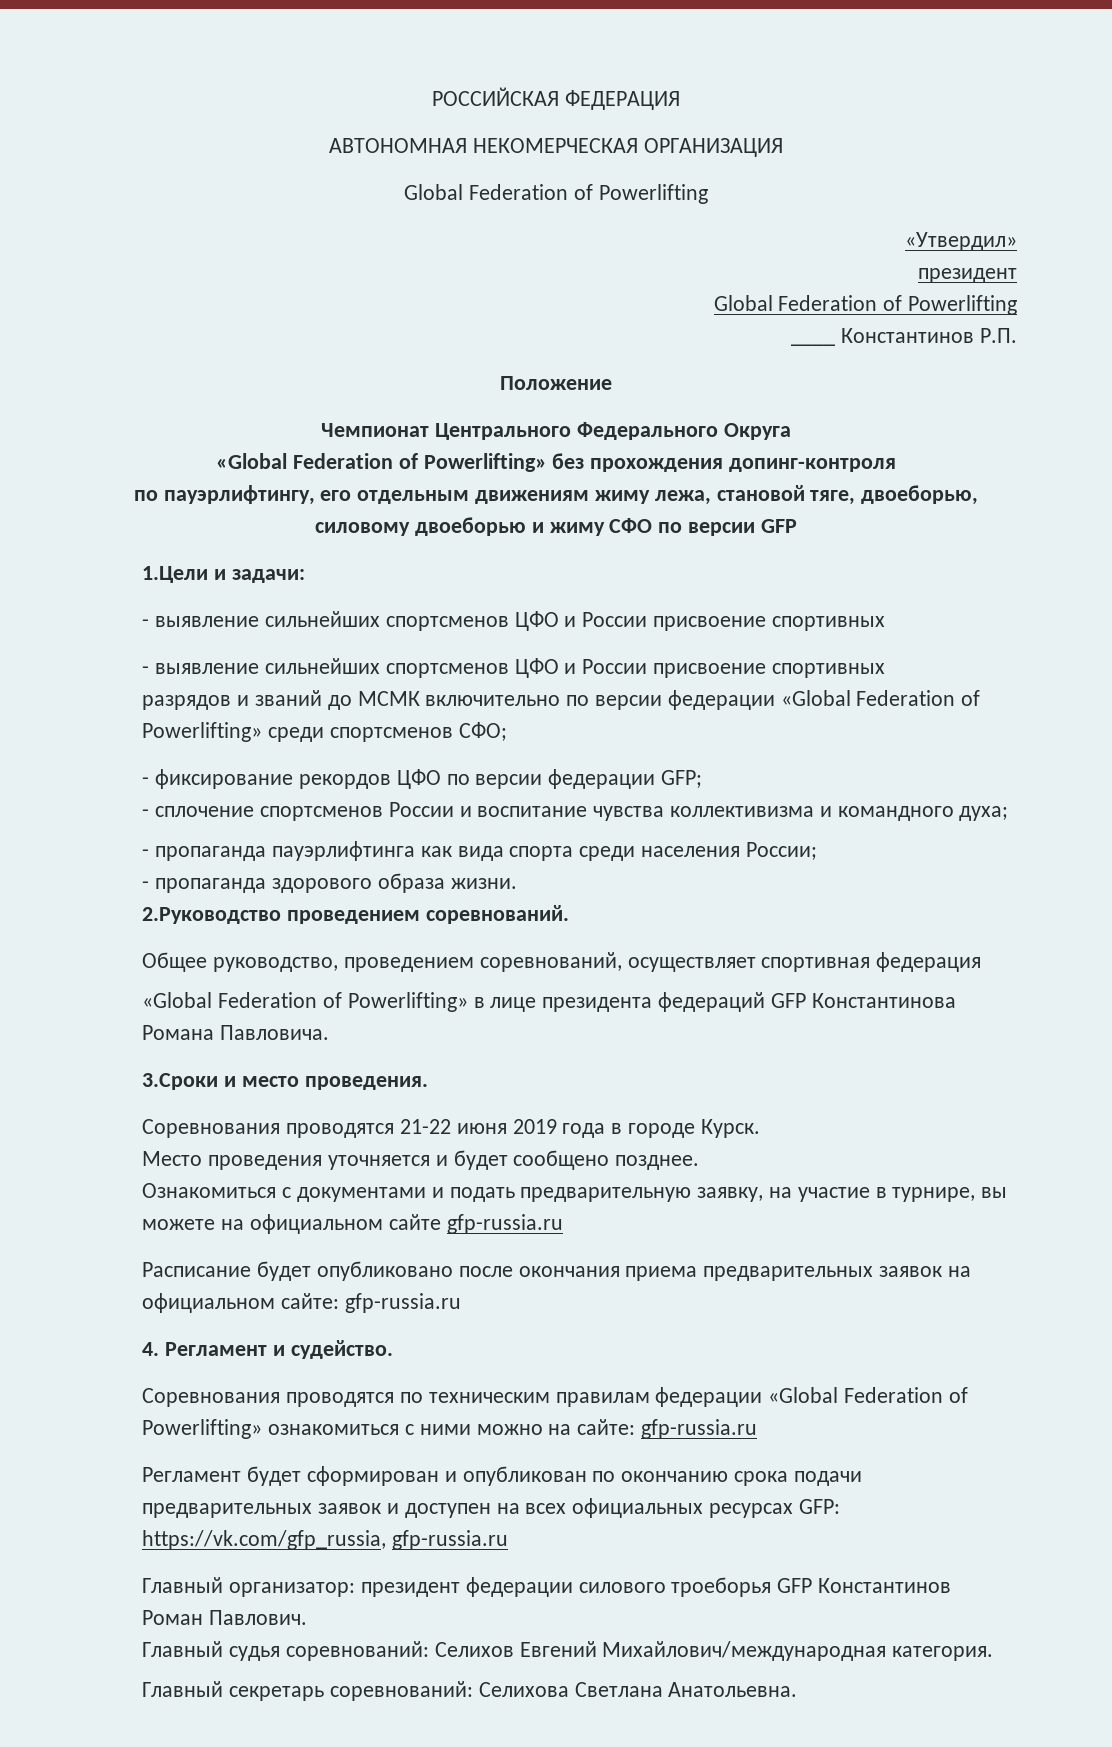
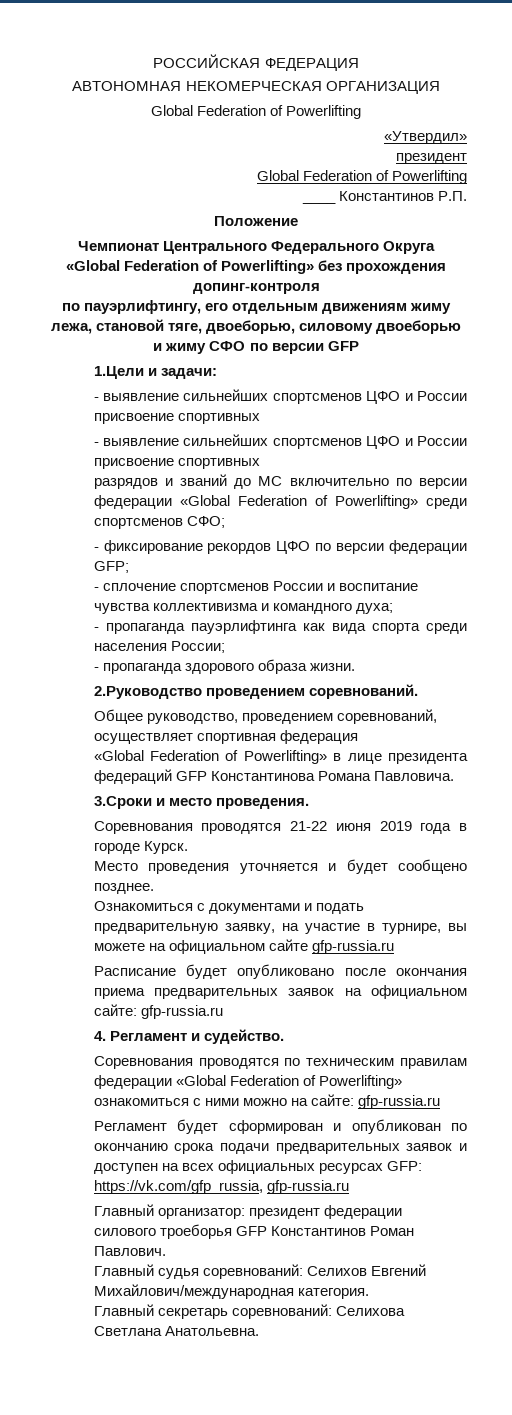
[357,691,420,706] МСМК -> [258,476,283,486] МС

